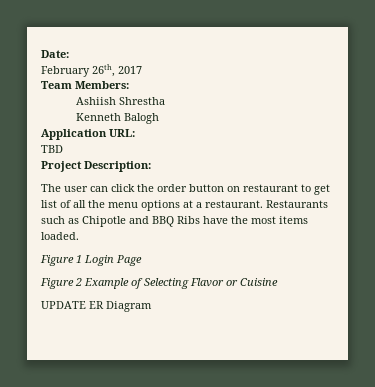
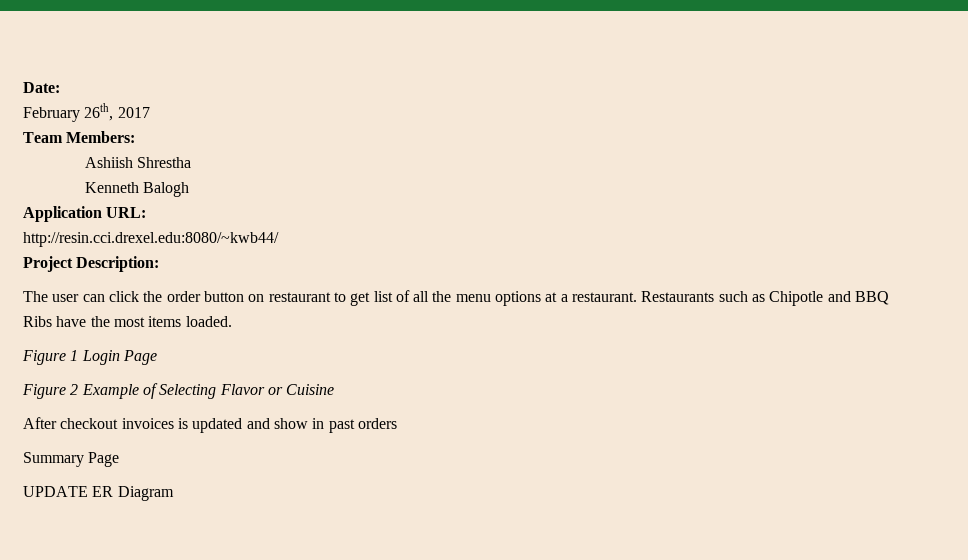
[41,145,63,153] TBD -> [23,232,279,247] http://resin.cci.drexel.edu:8080/~kwb44/
(278, 282) none -> [23,417,397,433] [23,452,120,467] // After checkout invoices is updated and show in past orders // Summary Page

